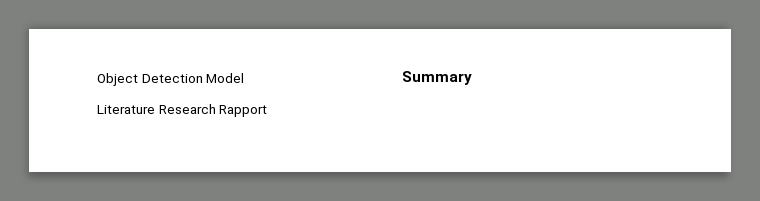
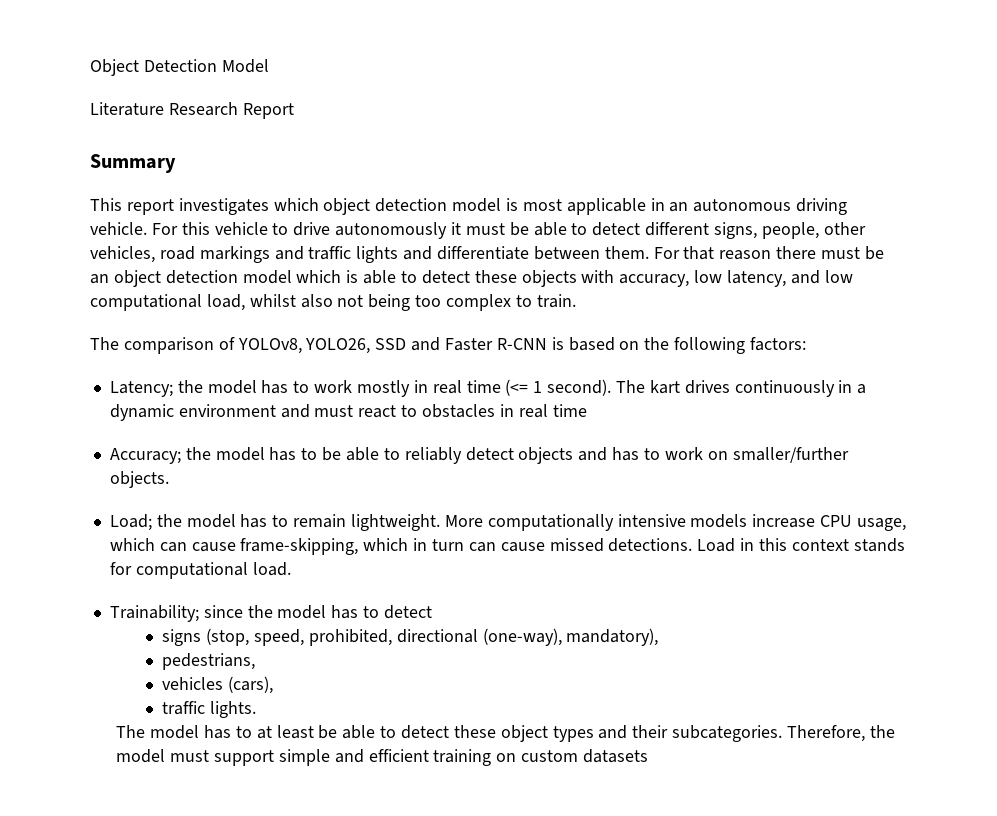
[219,105,268,117] Rapport -> [242,103,294,119] Report
(472, 78) none -> [90,198,848,215] [90,222,866,239] [90,246,884,263] [90,270,853,287] [90,294,576,311] [90,337,807,354] [109,379,867,397] [109,404,587,421] [109,447,849,464] [109,471,169,488] [109,514,906,531] [109,538,905,555] [109,562,291,579] [109,605,432,622] [162,628,659,646] [162,653,256,670] [162,676,274,694] [162,701,257,718] [116,725,895,742] [116,749,648,766] // This report investigates which object detection model is most applicable in an autonomous driving vehicle. For this vehicle to drive autonomously it must be able to detect different signs, people, other vehicles, road markings and traffic lights and differentiate between them. For that reason there must be an object detection model which is able to detect these objects with accuracy, low latency, and low computational load, whilst also not being too complex to train. // The comparison of YOLOv8, YOLO26, SSD and Faster R-CNN is based on the following factors: // Latency; the model has to work mostly in real time (<= 1 second). The kart drives continuously in a dynamic environment and must react to obstacles in real time // Accuracy; the model has to be able to reliably detect objects and has to work on smaller/further objects. // Load; the model has to remain lightweight. More computationally intensive models increase CPU usage, which can cause frame-skipping, which in turn can cause missed detections. Load in this context stands for computational load. // Trainability; since the model has to detect // signs (stop, speed, prohibited, directional (one-way), mandatory), // pedestrians, // vehicles (cars), // traffic lights. // The model has to at least be able to detect these object types and their subcategories. Therefore, the model must support simple and efficient training on custom datasets

